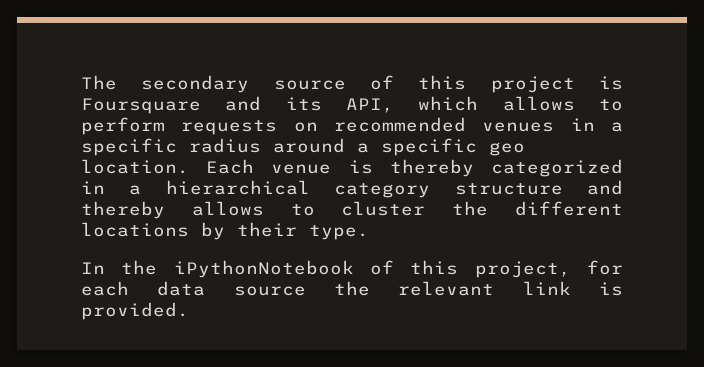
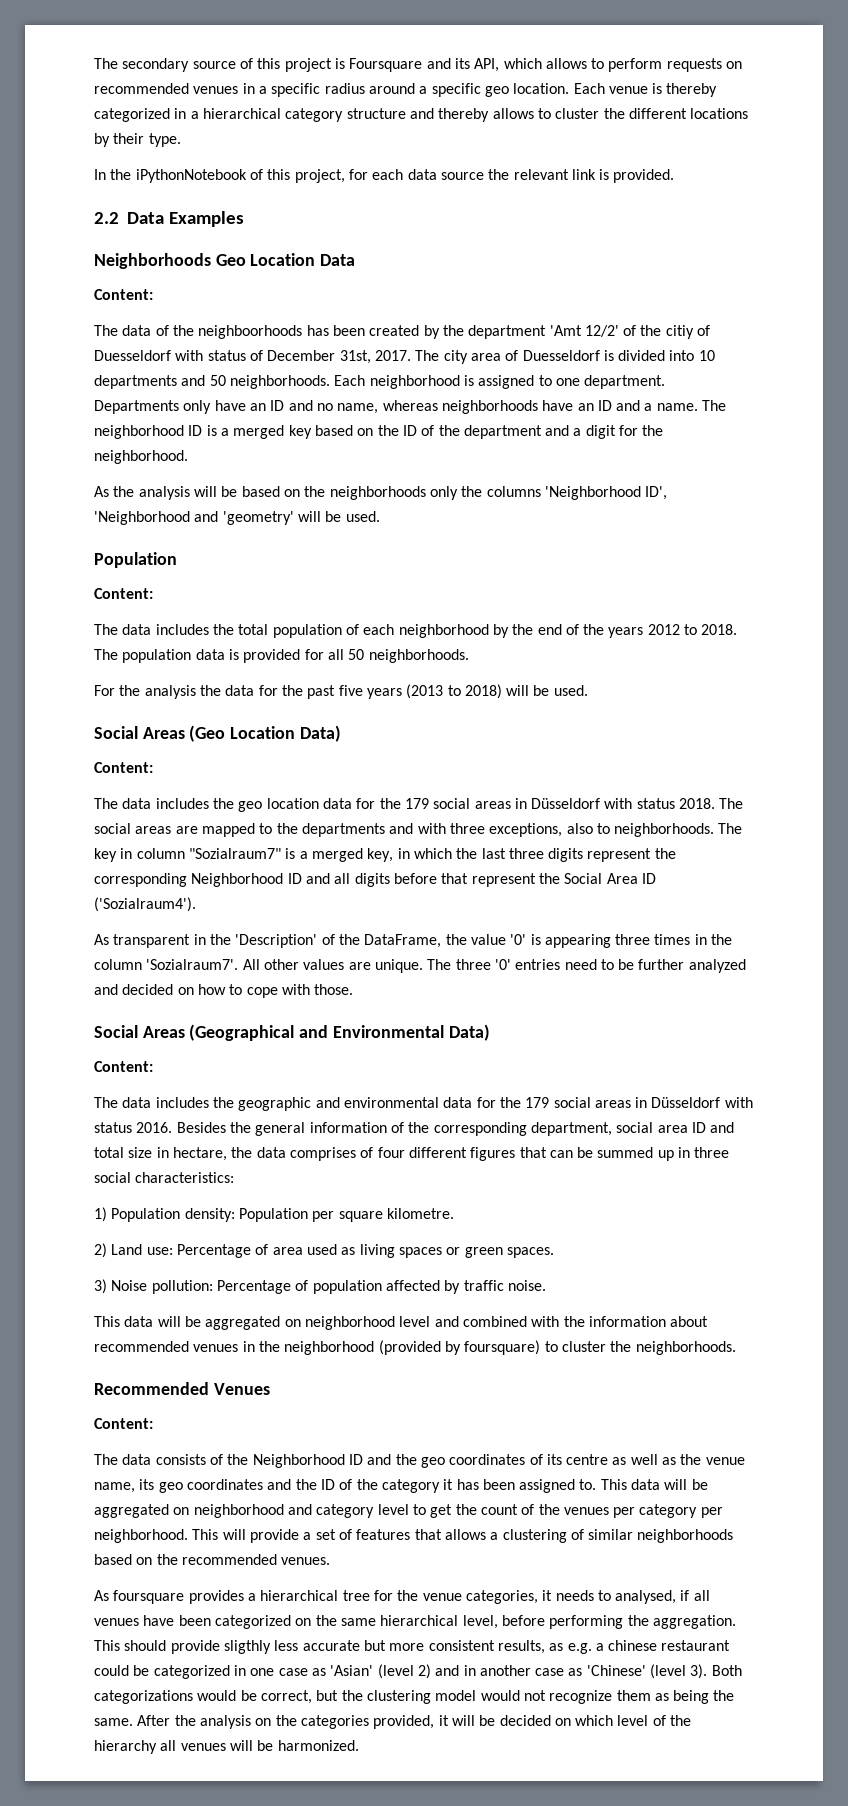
(189, 311) none -> [94,211,244,227] [94,253,356,269] [94,289,153,300] [94,325,711,339] [94,350,715,364] [94,375,666,389] [94,400,727,414] [94,425,664,439] [94,450,188,464] [94,486,668,500] [94,511,380,525] [94,552,177,568] [94,588,153,599] [94,624,738,638] [94,649,469,663] [94,684,588,699] [94,725,341,742] [94,762,153,773] [94,798,744,812] [94,823,743,837] [94,848,676,862] [94,873,656,887] [94,897,196,912] [94,934,733,948] [94,959,746,973] [94,984,354,998] [94,1024,490,1041] [94,1061,153,1072] [94,1097,753,1111] [94,1122,735,1136] [94,1147,730,1161] [94,1172,235,1183] [94,1207,454,1222] [94,1243,554,1258] [94,1279,546,1294] [94,1316,709,1330] [94,1340,736,1355] [94,1382,270,1395] [94,1418,153,1429] [94,1454,745,1468] [94,1479,708,1493] [94,1504,723,1518] [94,1529,734,1543] [94,1554,331,1565] [94,1590,710,1604] [94,1615,736,1629] [94,1640,731,1654] [94,1664,742,1679] [94,1690,735,1704] [94,1715,692,1729] [94,1740,359,1754] // 2.2 Data Examples // Neighborhoods Geo Location Data // Content: // The data of the neighboorhoods has been created by the department 'Amt 12/2' of the citiy of Duesseldorf with status of December 31st, 2017. The city area of Duesseldorf is divided into 10 departments and 50 neighborhoods. Each neighborhood is assigned to one department. Departments only have an ID and no name, whereas neighborhoods have an ID and a name. The neighborhood ID is a merged key based on the ID of the department and a digit for the neighborhood. // As the analysis will be based on the neighborhoods only the columns 'Neighborhood ID', 'Neighborhood and 'geometry' will be used. // Population // Content: // The data includes the total population of each neighborhood by the end of the years 2012 to 2018. The population data is provided for all 50 neighborhoods. // For the analysis the data for the past five years (2013 to 2018) will be used. // Social Areas (Geo Location Data) // Content: // The data includes the geo location data for the 179 social areas in Düsseldorf with status 2018. The social areas are mapped to the departments and with three exceptions, also to neighborhoods. The key in column "Sozialraum7" is a merged key, in which the last three digits represent the corresponding Neighborhood ID and all digits before that represent the Social Area ID ('Sozialraum4'). // As transparent in the 'Description' of the DataFrame, the value '0' is appearing three times in the column 'Sozialraum7'. All other values are unique. The three '0' entries need to be further analyzed and decided on how to cope with those. // Social Areas (Geographical and Environmental Data) // Content: // The data includes the geographic and environmental data for the 179 social areas in Düsseldorf with status 2016. Besides the general information of the corresponding department, social area ID and total size in hectare, the data comprises of four different figures that can be summed up in three social characteristics: // 1) Population density: Population per square kilometre. // 2) Land use: Percentage of area used as living spaces or green spaces. // 3) Noise pollution: Percentage of population affected by traffic noise. // This data will be aggregated on neighborhood level and combined with the information about recommended venues in the neighborhood (provided by foursquare) to cluster the neighborhoods. // Recommended Venues // Content: // The data consists of the Neighborhood ID and the geo coordinates of its centre as well as the venue name, its geo coordinates and the ID of the category it has been assigned to. This data will be aggregated on neighborhood and category level to get the count of the venues per category per neighborhood. This will provide a set of features that allows a clustering of similar neighborhoods based on the recommended venues. // As foursquare provides a hierarchical tree for the venue categories, it needs to analysed, if all venues have been categorized on the same hierarchical level, before performing the aggregation. This should provide sligthly less accurate but more consistent results, as e.g. a chinese restaurant could be categorized in one case as 'Asian' (level 2) and in another case as 'Chinese' (level 3). Both categorizations would be correct, but the clustering model would not recognize them as being the same. After the analysis on the categories provided, it will be decided on which level of the hierarchy all venues will be harmonized.

